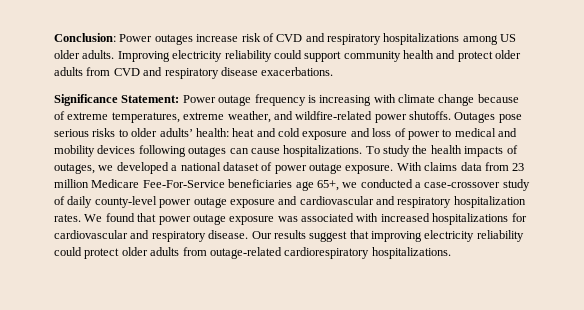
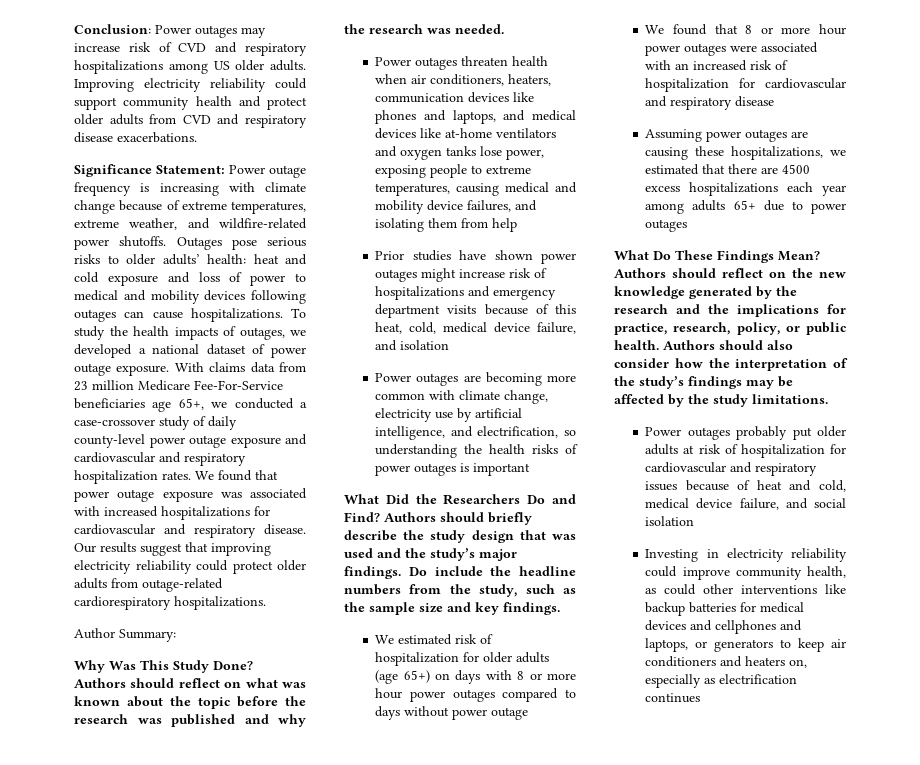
(193, 39) none -> [241,27,266,38] may
(451, 253) none -> [74,628,176,642] [74,660,253,673] [74,678,306,688] [74,696,306,709] [74,714,306,727] [344,24,504,34] [375,56,549,70] [375,74,552,86] [375,92,535,103] [375,110,576,124] [375,128,557,139] [375,146,545,160] [375,164,532,178] [375,182,577,196] [375,200,538,214] [375,218,518,232] [375,250,576,264] [375,268,548,282] [375,286,557,300] [375,304,576,318] [375,322,576,334] [375,340,450,351] [375,372,576,386] [375,390,549,404] [375,408,523,422] [375,426,576,440] [375,444,578,458] [375,463,531,476] [344,494,576,505] [344,512,532,525] [344,530,576,543] [344,548,517,561] [344,566,576,579] [344,584,576,597] [344,602,560,615] [375,634,494,645] [375,652,550,666] [375,670,576,684] [375,688,576,702] [375,706,529,720] [645,24,846,35] [645,42,819,56] [645,60,789,71] [645,78,846,92] [645,96,775,110] [645,129,809,142] [645,146,846,160] [645,164,811,175] [645,182,846,196] [645,200,846,214] [645,219,688,232] [614,250,820,263] [614,268,846,278] [614,286,797,299] [614,304,846,317] [614,322,846,335] [614,340,793,350] [614,358,848,371] [614,376,793,389] [614,394,828,407] [645,426,846,440] [645,444,846,458] [645,462,818,476] [645,480,846,492] [645,498,846,510] [645,516,695,526] [645,548,847,562] [645,566,846,580] [645,584,846,595] [645,602,805,616] [645,620,803,634] [645,638,846,652] [645,656,808,668] [645,674,798,688] [645,693,701,703] // Author Summary: // Why Was This Study Done? Authors should reflect on what was known about the topic before the research was published and why the research was needed. // Power outages threaten health when air conditioners, heaters, communication devices like phones and laptops, and medical devices like at-home ventilators and oxygen tanks lose power, exposing people to extreme temperatures, causing medical and mobility device failures, and isolating them from help // Prior studies have shown power outages might increase risk of hospitalizations and emergency department visits because of this heat, cold, medical device failure, and isolation // Power outages are becoming more common with climate change, electricity use by artificial intelligence, and electrification, so understanding the health risks of power outages is important // What Did the Researchers Do and Find? Authors should briefly describe the study design that was used and the study’s major findings. Do include the headline numbers from the study, such as the sample size and key findings. // We estimated risk of hospitalization for older adults (age 65+) on days with 8 or more hour power outages compared to days without power outage // We found that 8 or more hour power outages were associated with an increased risk of hospitalization for cardiovascular and respiratory disease // Assuming power outages are causing these hospitalizations, we estimated that there are 4500 excess hospitalizations each year among adults 65+ due to power outages // What Do These Findings Mean? Authors should reflect on the new knowledge generated by the research and the implications for practice, research, policy, or public health. Authors should also consider how the interpretation of the study’s findings may be affected by the study limitations. // Power outages probably put older adults at risk of hospitalization for cardiovascular and respiratory issues because of heat and cold, medical device failure, and social isolation // Investing in electricity reliability could improve community health, as could other interventions like backup batteries for medical devices and cellphones and laptops, or generators to keep air conditioners and heaters on, especially as electrification continues

